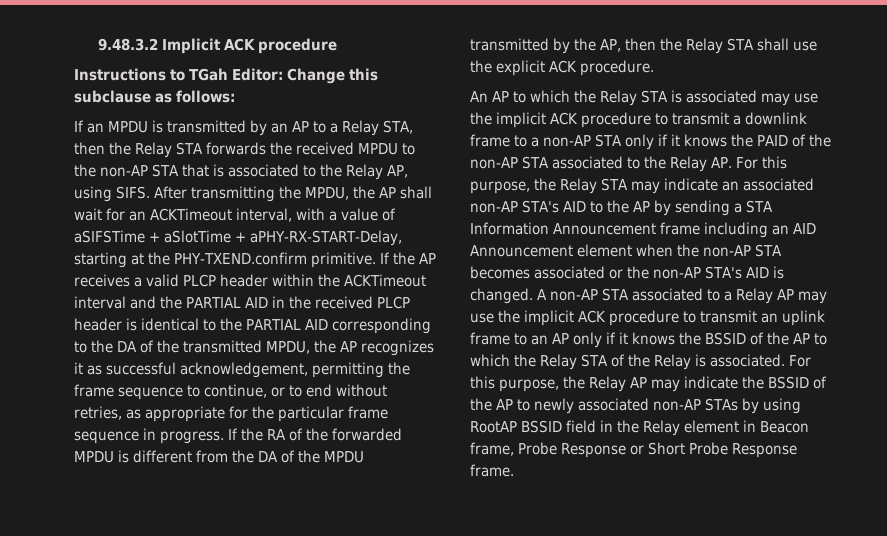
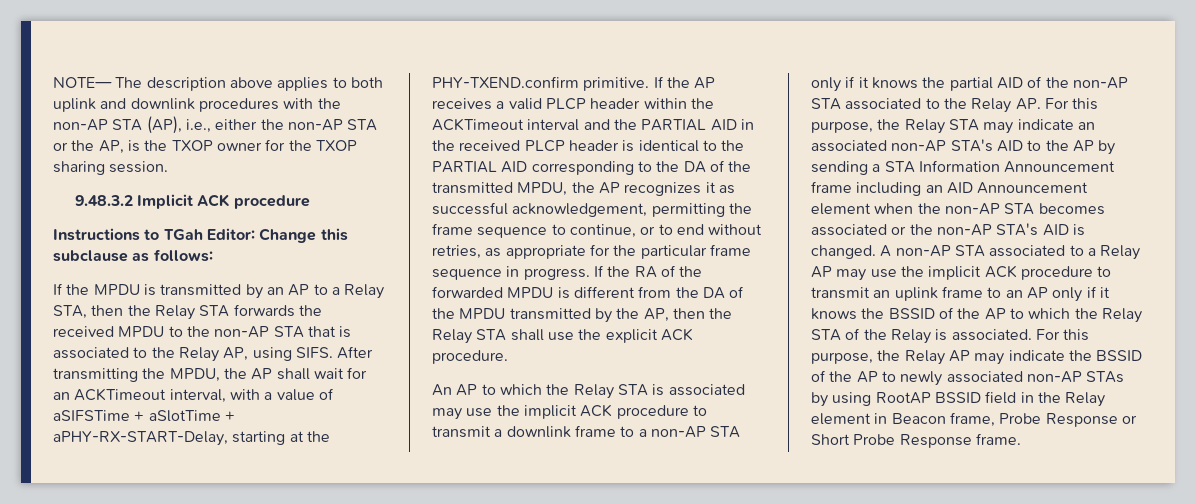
(97, 44) none -> [53,77,383,91] [53,98,341,112] [53,116,378,134] [53,139,357,154] [53,161,169,175] NOTE— The description above applies to both uplink and downlink procedures with the non-AP STA (AP), i.e., either the non-AP STA or the AP, is the TXOP owner for the TXOP sharing session. //
[87,123,104,133] an -> [66,284,90,295] the
[756,135,788,146] PAID -> [949,77,1023,91] partial AID

